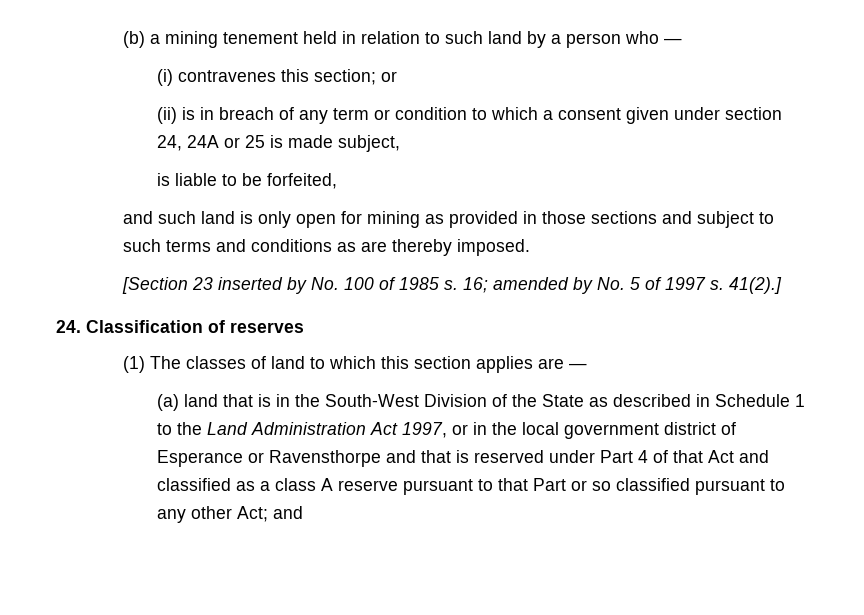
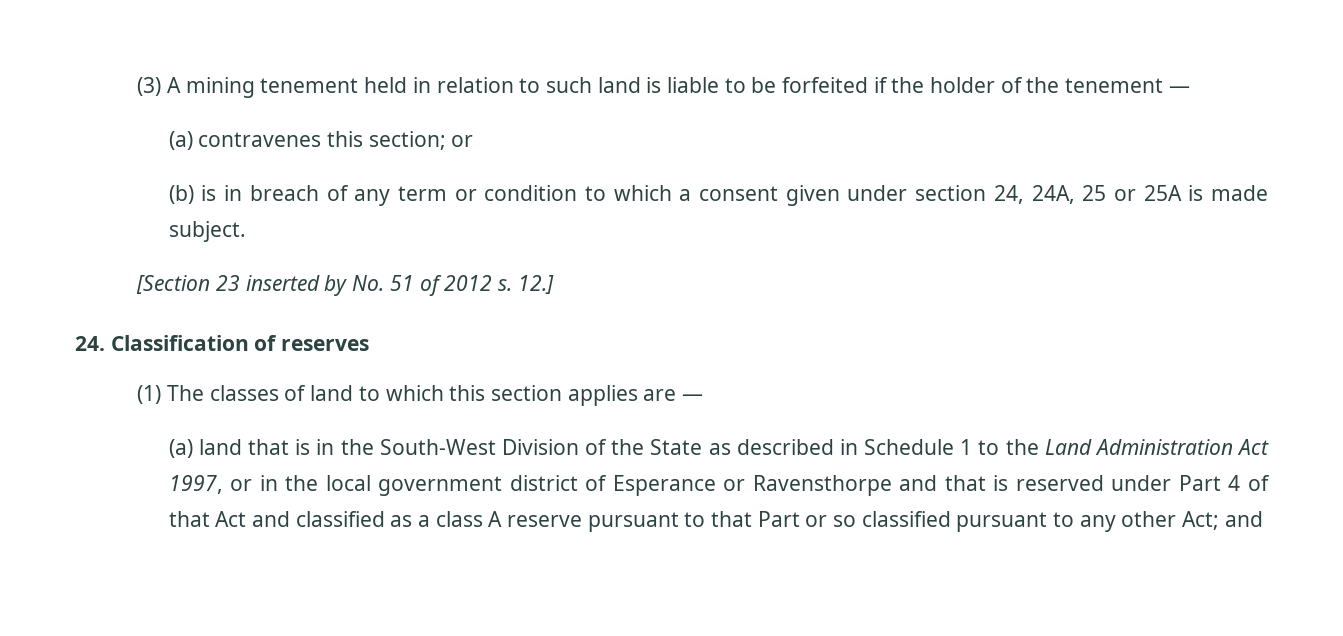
[123,31,161,48] (b) a -> [137,77,182,96] (3) A
[527,31,683,48] [156,69,173,86] by a person who — // (i) -> [646,77,1190,93] [168,131,193,150] is liable to be forfeited if the holder of the tenement — // (a)
[156,107,177,124] (ii) -> [168,185,194,204] (b)
[186,135,400,152] [156,173,337,189] [123,211,775,228] [123,239,531,256] 24A or 25 is made subject, // is liable to be forfeited, // and such land is only open for mining as provided in those sections and subject to such terms and conditions as are thereby imposed. -> [1031,185,1268,204] [168,221,246,242] 24A, 25 or 25A is made subject.
[344,277,783,294] 100 of 1985 s. 16; amended by No. 5 of 1997 s. 41(2).] -> [389,275,554,296] 51 of 2012 s. 12.]

